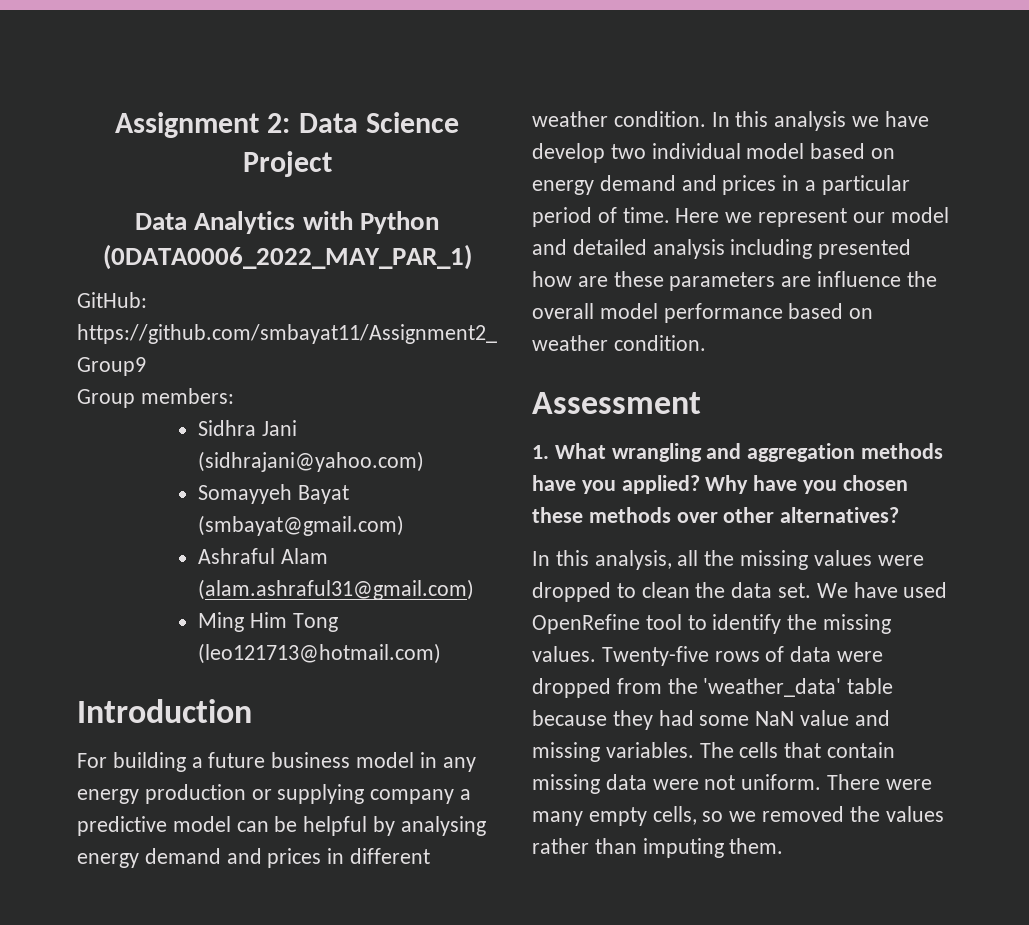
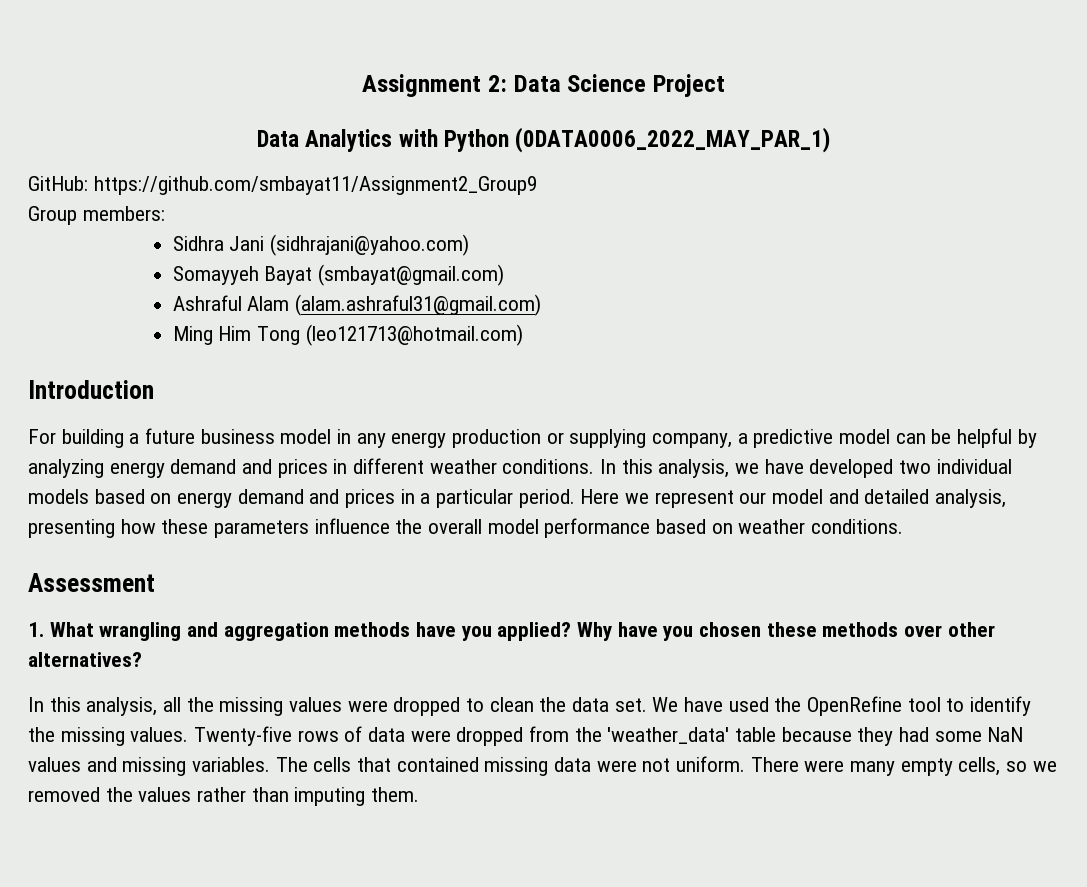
[370,789,455,804] company -> [652,433,733,448] company,
[400,816,486,836] analysing -> [28,459,104,478] analyzing
[613,111,847,131] condition. In this analysis -> [502,459,730,478] conditions. In this analysis,
[532,143,605,163] develop -> [809,459,894,478] developed
[746,143,805,159] model -> [28,489,89,504] models
[532,207,670,227] period of time. -> [518,489,575,508] period.
[652,239,912,259] [532,271,608,287] analysis including presented how are -> [935,489,1007,508] [28,519,156,538] analysis, presenting how
[781,276,812,287] are -> (310, 529) none
[613,335,706,351] condition. -> [811,519,904,534] conditions.
(948, 590) none -> [774,697,802,712] the
[800,710,850,726] value -> [28,757,81,772] values
[827,742,896,758] contain -> [396,757,479,772] contained

